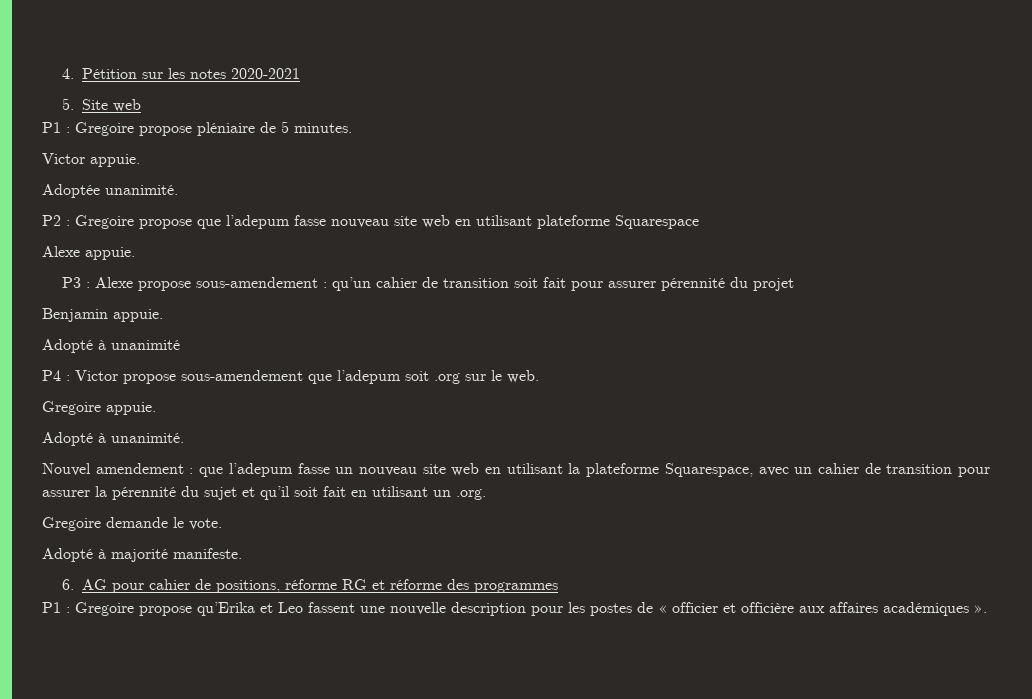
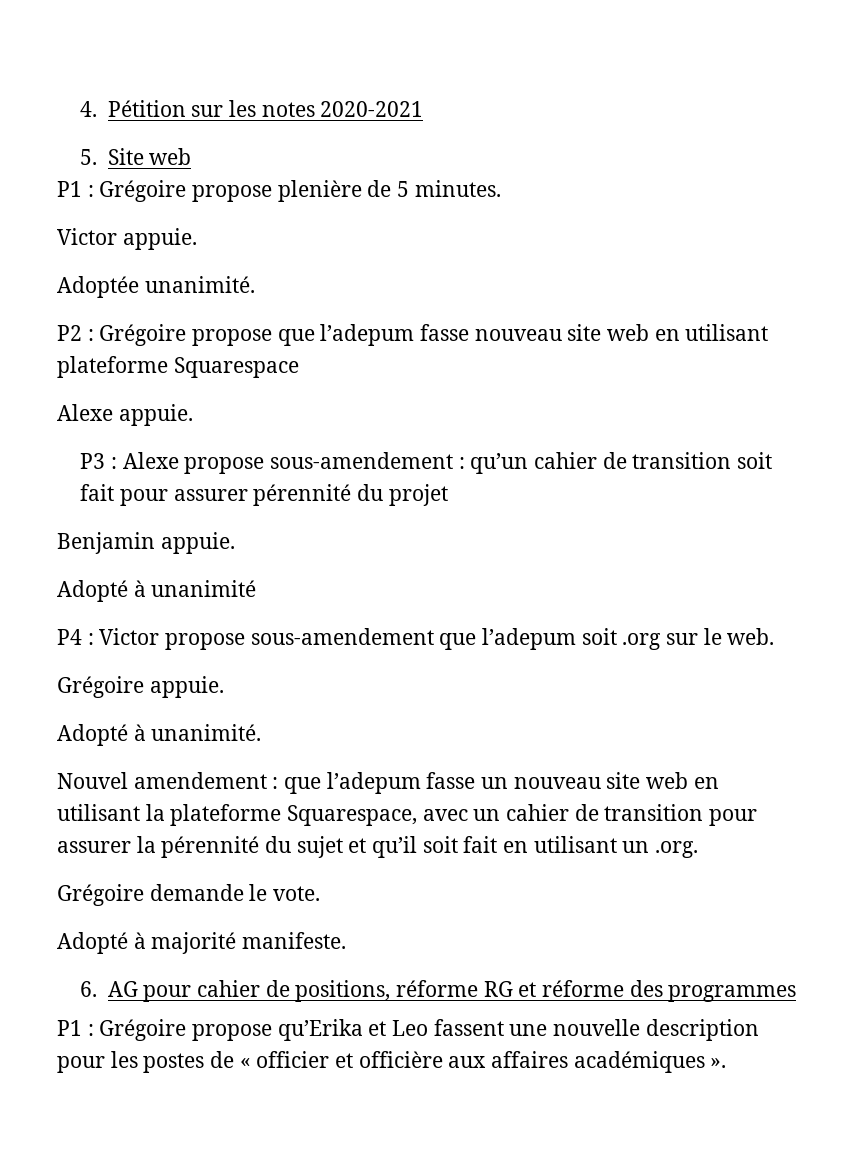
[75,122,255,136] Gregoire propose pléniaire -> [99,180,362,202] Grégoire propose plenière
[75,215,134,229] Gregoire -> [99,324,187,346] Grégoire
[42,401,101,415] Gregoire -> [57,676,144,698] Grégoire
[42,517,101,531] Gregoire -> [57,884,144,906] Grégoire
[75,602,134,616] Gregoire -> [99,1019,187,1041] Grégoire

